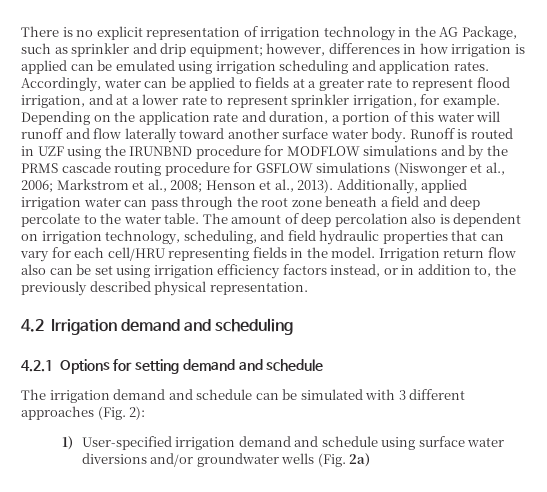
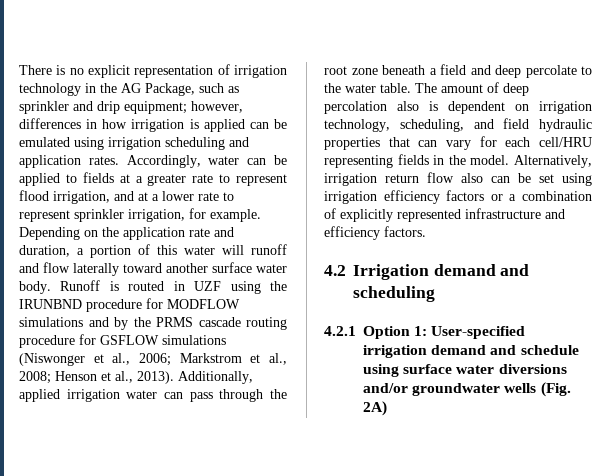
[378,248,440,261] Irrigation -> [514,155,592,168] [324,173,377,186] Alternatively, irrigation
[330,264,516,277] [21,281,308,296] instead, or in addition to, the previously described physical representation. -> [490,191,592,201] [324,208,565,222] [324,226,426,240] or a combination of explicitly represented infrastructure and efficiency factors.
[59,359,324,374] [21,389,466,403] [21,406,146,420] [61,436,73,450] Options for setting demand and schedule // The irrigation demand and schedule can be simulated with 3 different approaches (Fig. 2): // 1) -> [363,326,428,339] Option 1:
[349,453,371,467] 2a) -> [363,401,387,416] 2A)

